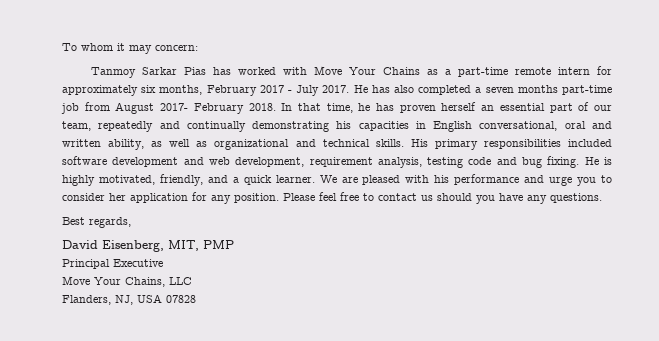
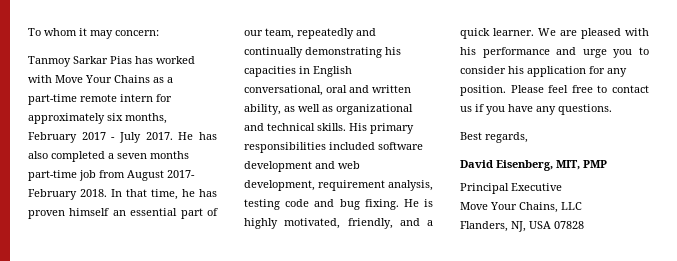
[441,102,477,111] herself -> [69,208,110,216] himself
[109,193,126,201] her -> [508,66,524,74] his
[437,193,472,201] should -> [475,104,484,112] if

